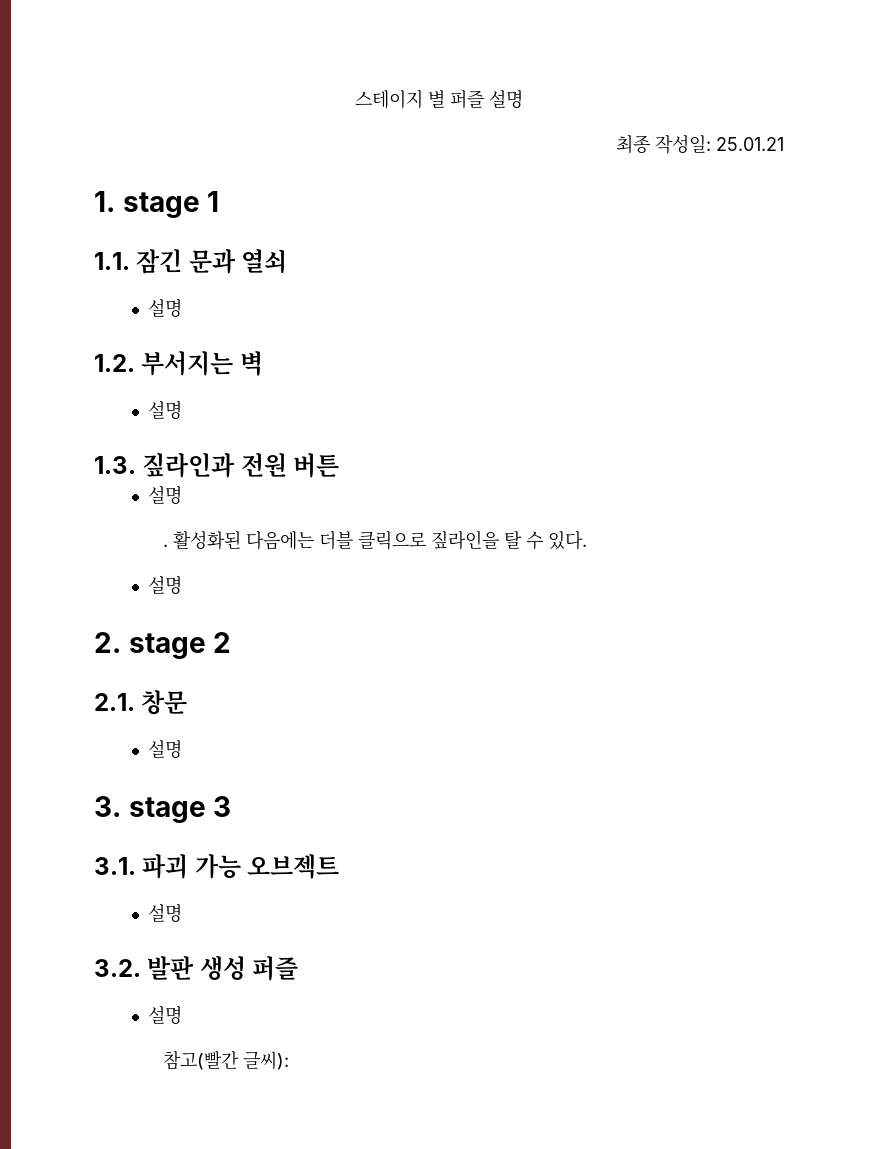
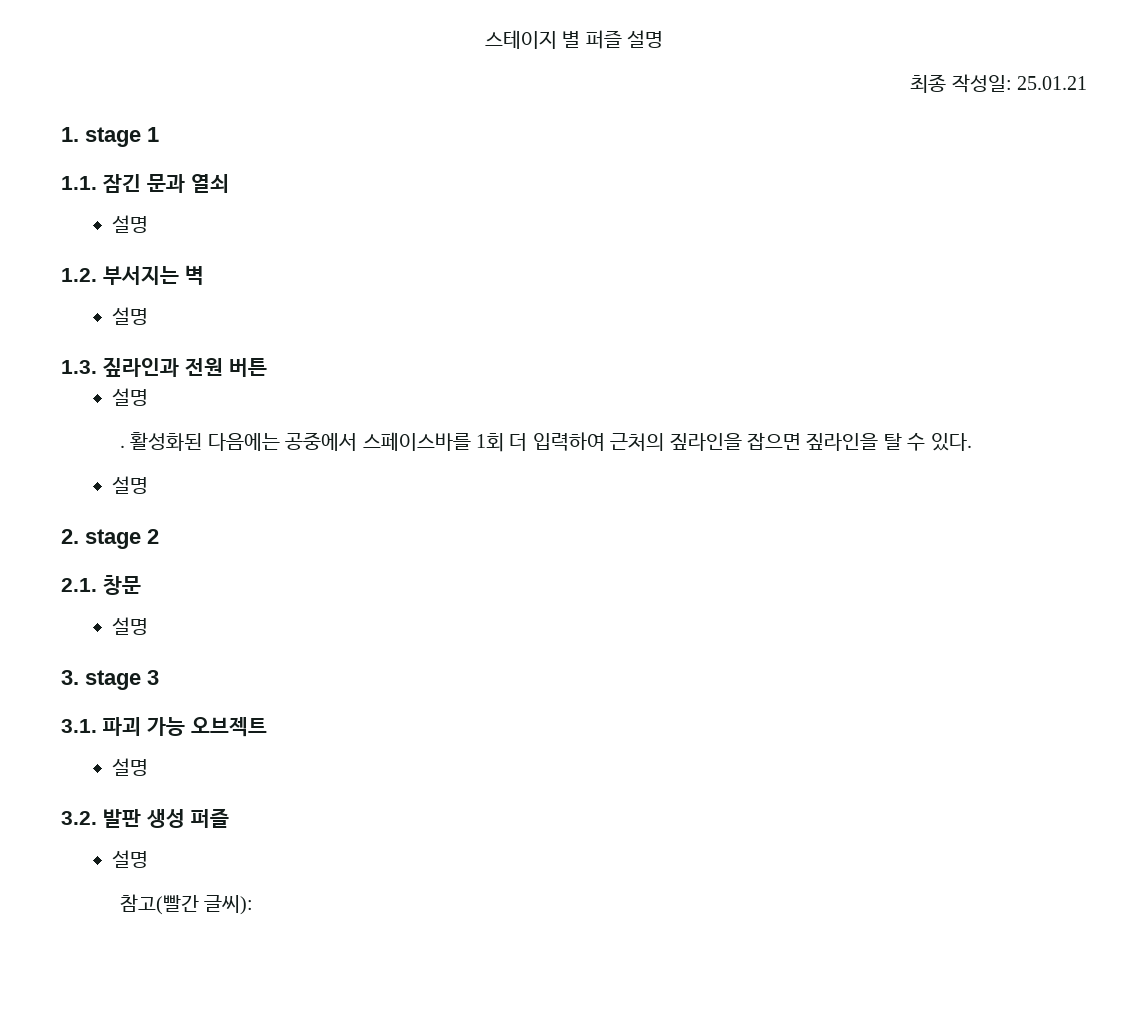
[319,531,427,550] 더블 클릭으로 -> [285,432,801,452] 공중에서 스페이스바를 1회 더 입력하여 근처의 짚라인을 잡으면

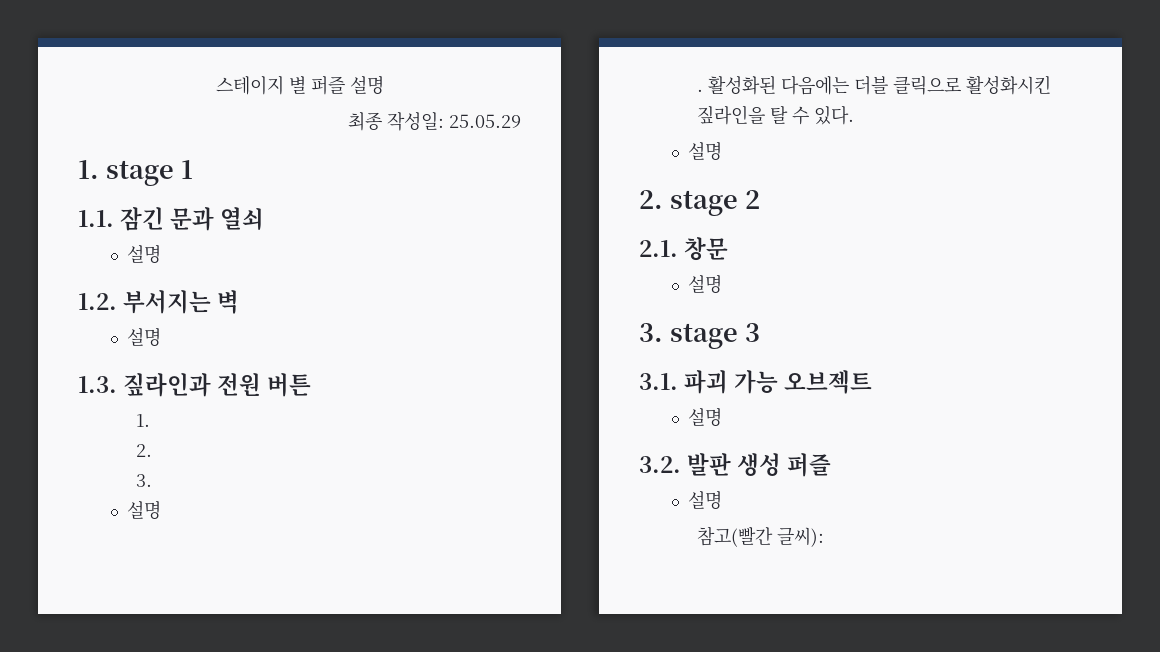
[1017,76,1087,90] 25.01.21 -> [449,114,521,128] 25.05.29
(267, 367) none -> [136,414,151,427] [136,444,153,457] [136,474,153,487] // 1. // 2. // 3.
[285,432,801,452] 공중에서 스페이스바를 1회 더 입력하여 근처의 짚라인을 잡으면 -> [854,75,1052,95] 더블 클릭으로 활성화시킨

